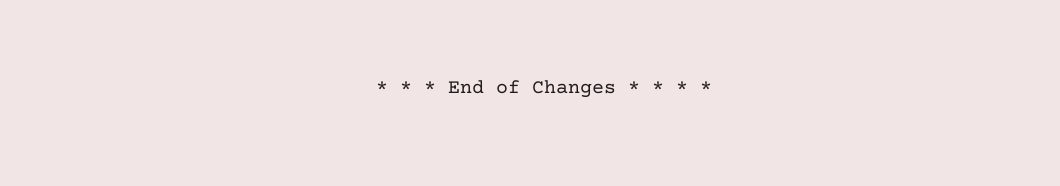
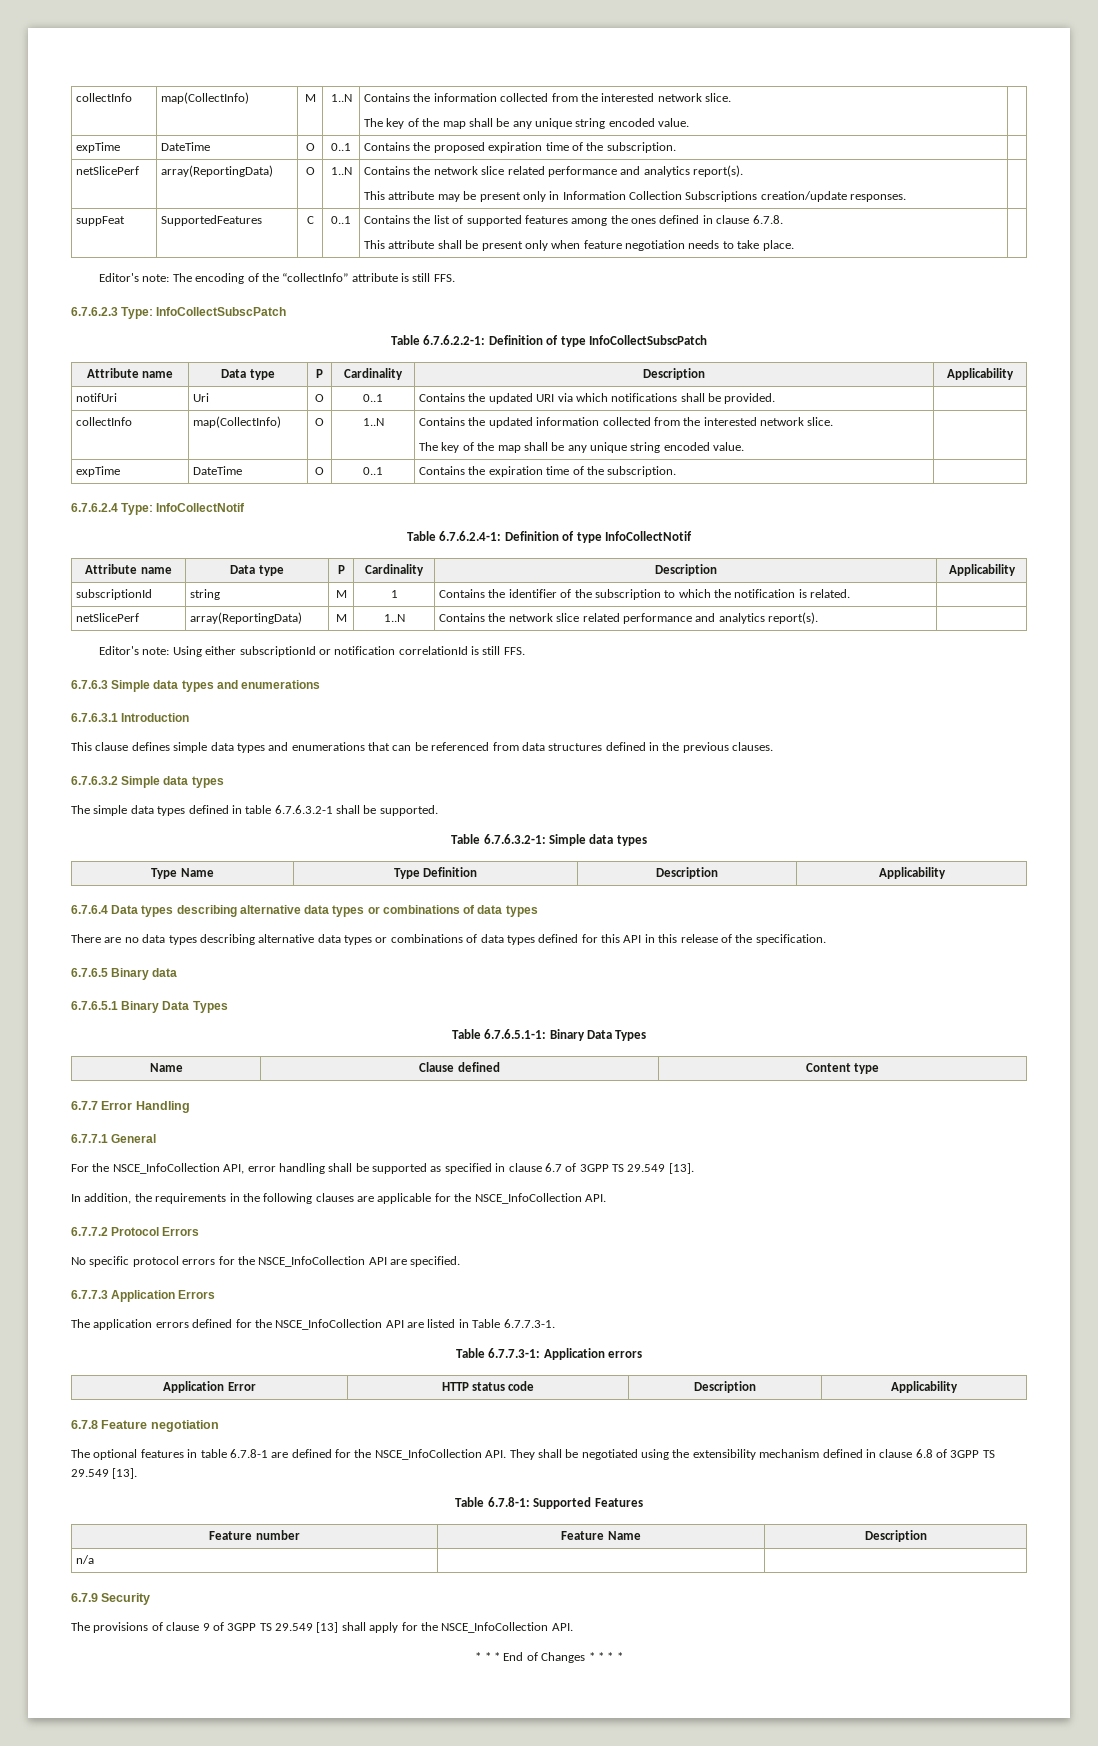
(375, 87) none -> [76,93,133,102] [161,92,250,104] [304,94,316,102] [330,94,352,102] [364,93,732,102] [364,118,690,129] [76,142,121,153] [161,142,211,151] [305,143,315,151] [331,143,351,151] [364,142,676,153] [76,166,140,175] [161,165,274,177] [305,167,315,175] [330,167,352,175] [364,165,744,177] [364,191,907,202] [76,216,126,226] [161,215,263,226] [306,216,314,224] [331,216,351,224] [364,215,783,226] [364,240,794,251] [98,273,455,284] [71,307,287,319] [391,335,707,347] [86,368,174,378] [221,369,275,380] [316,369,323,378] [344,368,403,380] [643,368,705,380] [947,368,1014,380] [76,393,118,402] [193,393,210,402] [315,394,324,402] [363,394,383,402] [419,393,776,404] [76,417,133,426] [193,416,282,428] [315,418,324,426] [362,418,384,426] [419,417,834,428] [419,442,745,453] [76,466,121,477] [193,466,243,475] [315,467,324,475] [363,467,383,475] [419,466,677,477] [71,503,246,515] [407,531,692,543] [85,564,172,574] [230,565,284,576] [337,565,345,574] [365,564,424,576] [654,564,717,576] [948,564,1016,576] [76,589,153,600] [190,589,221,600] [335,590,347,598] [390,590,398,598] [439,589,851,600] [76,613,140,622] [190,612,303,624] [335,614,347,622] [383,614,405,622] [439,612,819,624] [98,646,525,657] [71,680,321,692] [71,713,190,722] [71,742,774,753] [71,776,224,788] [71,805,438,816] [451,834,647,846] [151,868,214,879] [393,867,478,879] [656,867,718,879] [878,867,946,879] [71,905,538,917] [71,934,826,945] [71,968,178,980] [71,1001,228,1013] [451,1029,647,1041] [149,1063,183,1072] [419,1062,500,1072] [805,1063,880,1074] [71,1101,190,1113] [71,1134,157,1143] [71,1163,694,1174] [71,1193,606,1204] [71,1227,200,1236] [71,1256,461,1267] [71,1290,216,1302] [71,1319,555,1330] [455,1348,643,1360] [163,1381,256,1393] [441,1381,535,1391] [694,1381,756,1393] [891,1381,958,1393] [71,1420,219,1432] [71,1449,995,1460] [71,1468,138,1479] [455,1497,643,1509] [209,1530,300,1540] [561,1531,641,1540] [864,1530,927,1542] [76,1555,95,1564] [71,1593,151,1605] [71,1622,573,1633] collectInfo | map(CollectInfo) | M | 1..N | Contains the information collected from the interested network slice. // The key of the map shall be any unique string encoded value. | // expTime | DateTime | O | 0..1 | Contains the proposed expiration time of the subscription. | // netSlicePerf | array(ReportingData) | O | 1..N | Contains the network slice related performance and analytics report(s). // This attribute may be present only in Information Collection Subscriptions creation/update responses. | // suppFeat | SupportedFeatures | C | 0..1 | Contains the list of supported features among the ones defined in clause 6.7.8. // This attribute shall be present only when feature negotiation needs to take place. | // Editor's note: The encoding of the “collectInfo” attribute is still FFS. // 6.7.6.2.3 Type: InfoCollectSubscPatch // Table 6.7.6.2.2-1: Definition of type InfoCollectSubscPatch // Attribute name | Data type | P | Cardinality | Description | Applicability // notifUri | Uri | O | 0..1 | Contains the updated URI via which notifications shall be provided. | // collectInfo | map(CollectInfo) | O | 1..N | Contains the updated information collected from the interested network slice. // The key of the map shall be any unique string encoded value. | // expTime | DateTime | O | 0..1 | Contains the expiration time of the subscription. | // 6.7.6.2.4 Type: InfoCollectNotif // Table 6.7.6.2.4-1: Definition of type InfoCollectNotif // Attribute name | Data type | P | Cardinality | Description | Applicability // subscriptionId | string | M | 1 | Contains the identifier of the subscription to which the notification is related. | // netSlicePerf | array(ReportingData) | M | 1..N | Contains the network slice related performance and analytics report(s). | // Editor's note: Using either subscriptionId or notification correlationId is still FFS. // 6.7.6.3 Simple data types and enumerations // 6.7.6.3.1 Introduction // This clause defines simple data types and enumerations that can be referenced from data structures defined in the previous clauses. // 6.7.6.3.2 Simple data types // The simple data types defined in table 6.7.6.3.2-1 shall be supported. // Table 6.7.6.3.2-1: Simple data types // Type Name | Type Definition | Description | Applicability // 6.7.6.4 Data types describing alternative data types or combinations of data types // There are no data types describing alternative data types or combinations of data types defined for this API in this release of the specification. // 6.7.6.5 Binary data // 6.7.6.5.1 Binary Data Types // Table 6.7.6.5.1-1: Binary Data Types // Name | Clause defined | Content type // 6.7.7 Error Handling // 6.7.7.1 General // For the NSCE_InfoCollection API, error handling shall be supported as specified in clause 6.7 of 3GPP TS 29.549 [13]. // In addition, the requirements in the following clauses are applicable for the NSCE_InfoCollection API. // 6.7.7.2 Protocol Errors // No specific protocol errors for the NSCE_InfoCollection API are specified. // 6.7.7.3 Application Errors // The application errors defined for the NSCE_InfoCollection API are listed in Table 6.7.7.3-1. // Table 6.7.7.3-1: Application errors // Application Error | HTTP status code | Description | Applicability // 6.7.8 Feature negotiation // The optional features in table 6.7.8-1 are defined for the NSCE_InfoCollection API. They shall be negotiated using the extensibility mechanism defined in clause 6.8 of 3GPP TS 29.549 [13]. // Table 6.7.8-1: Supported Features // Feature number | Feature Name | Description // n/a | | // 6.7.9 Security // The provisions of clause 9 of 3GPP TS 29.549 [13] shall apply for the NSCE_InfoCollection API. //

